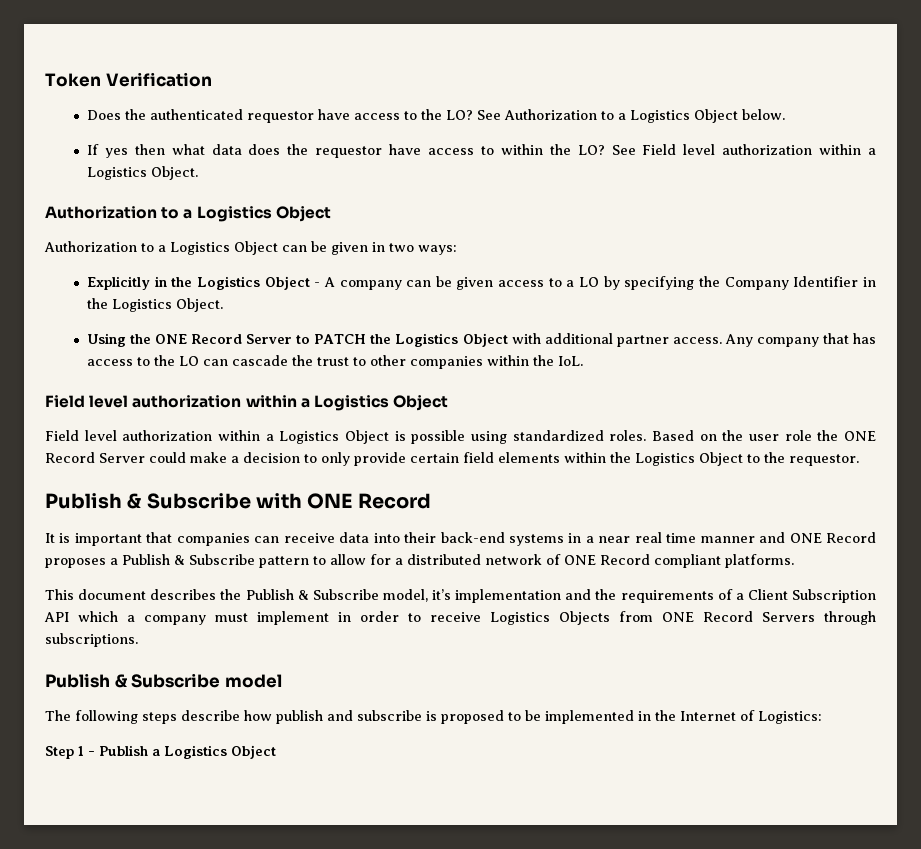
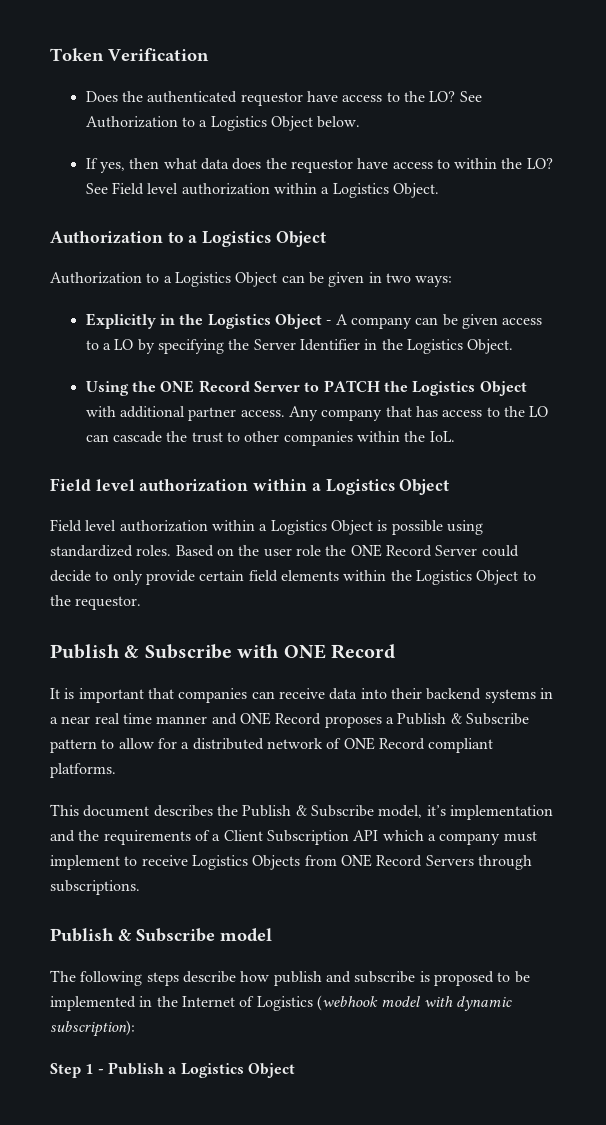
[104,148,128,158] yes -> [99,162,125,173] yes,
[724,277,789,290] Company -> [253,339,296,350] Server
[190,452,300,463] make a decision -> [50,570,91,582] decide
[440,532,505,543] back-end -> [426,688,482,700] backend
[338,611,399,622] in order -> (120, 862) none
[758,711,822,724] Logistics: -> [256,995,512,1011] [50,1020,135,1037] Logistics (webhook model with dynamic subscription):

